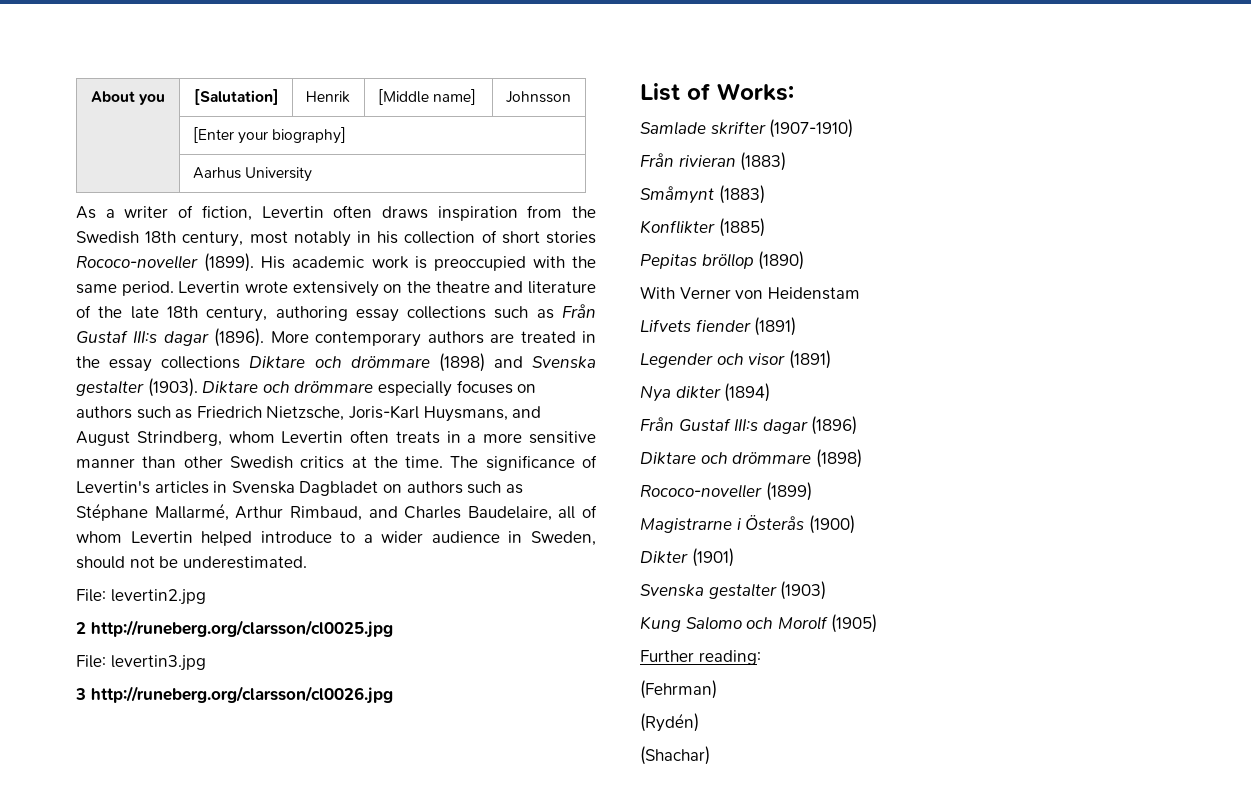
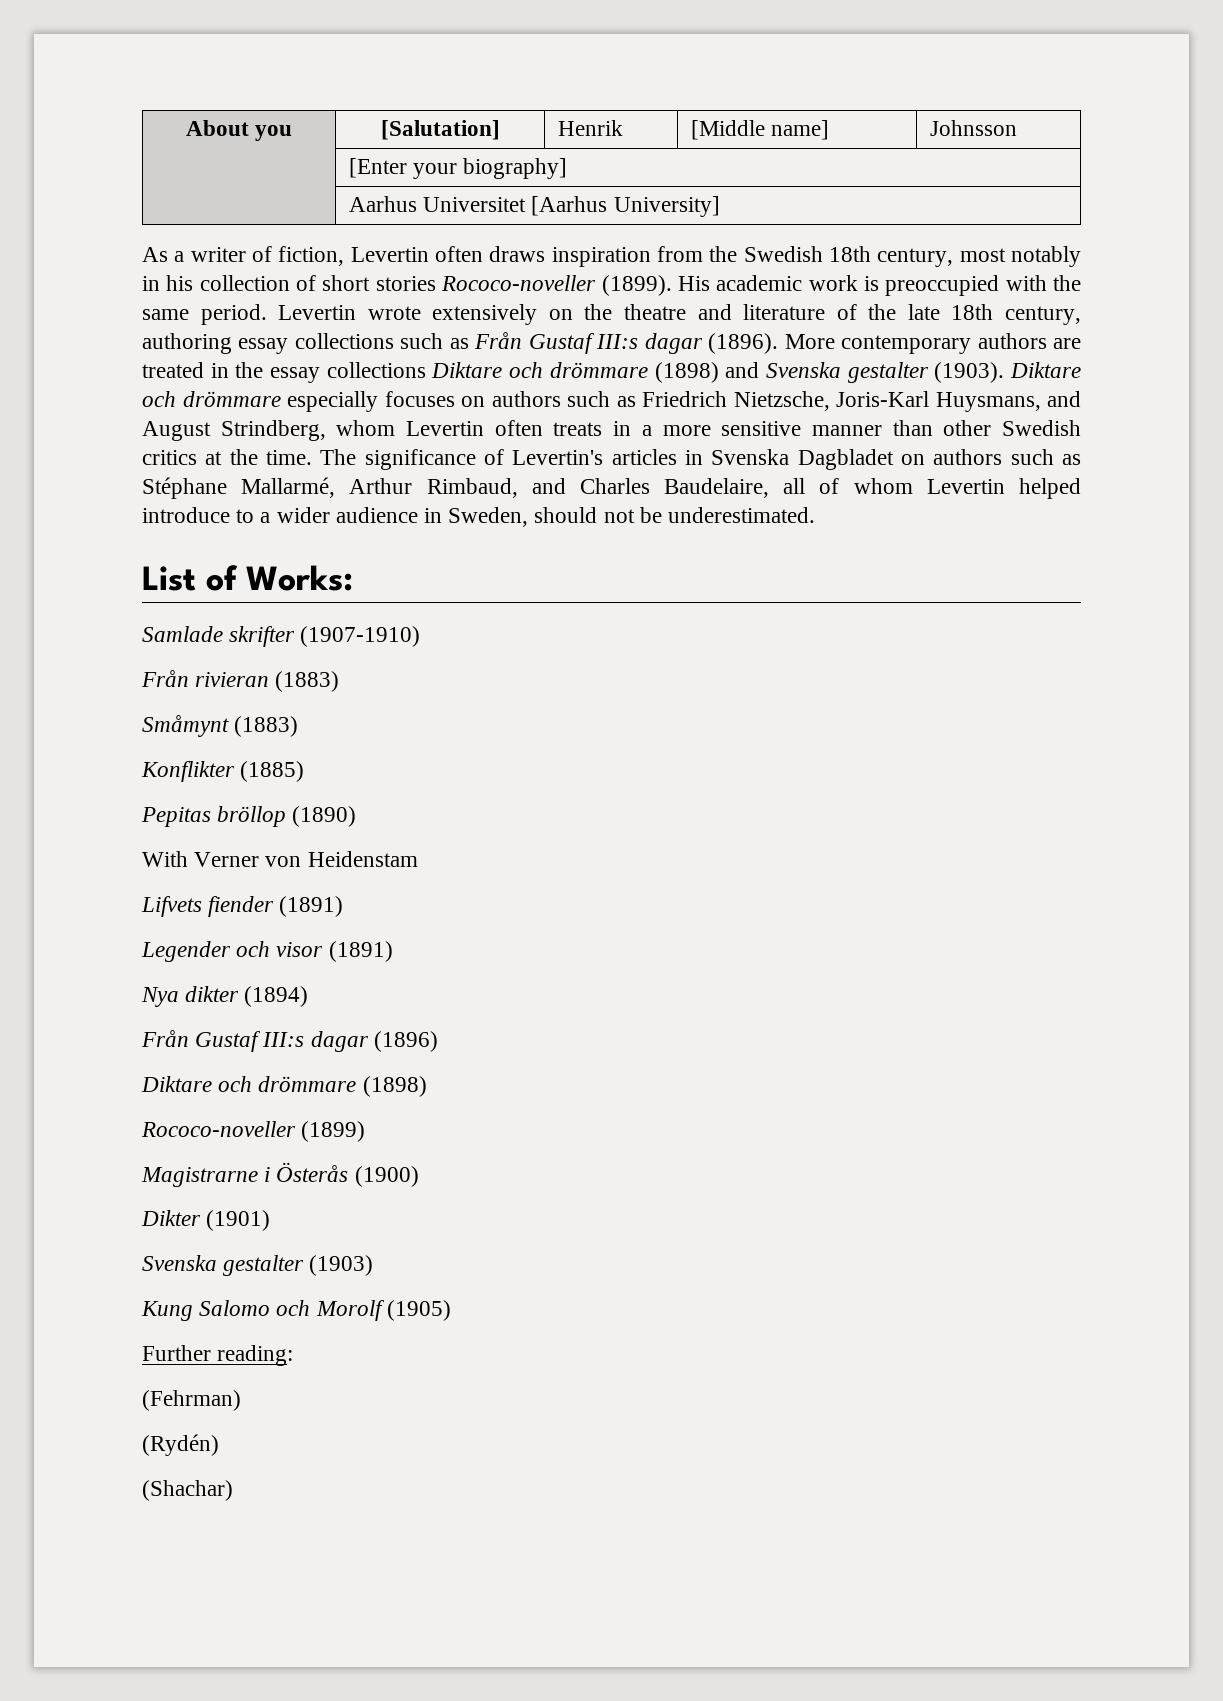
[244,167,312,182] University -> [423,196,720,217] Universitet [Aarhus University]
[76,589,206,605] [76,620,393,638] [76,655,206,671] [75,686,393,704] // File: levertin2.jpg // 2 http://runeberg.org/clarsson/cl0025.jpg // File: levertin3.jpg // 3 http://runeberg.org/clarsson/cl0026.jpg -> (816, 515) none

